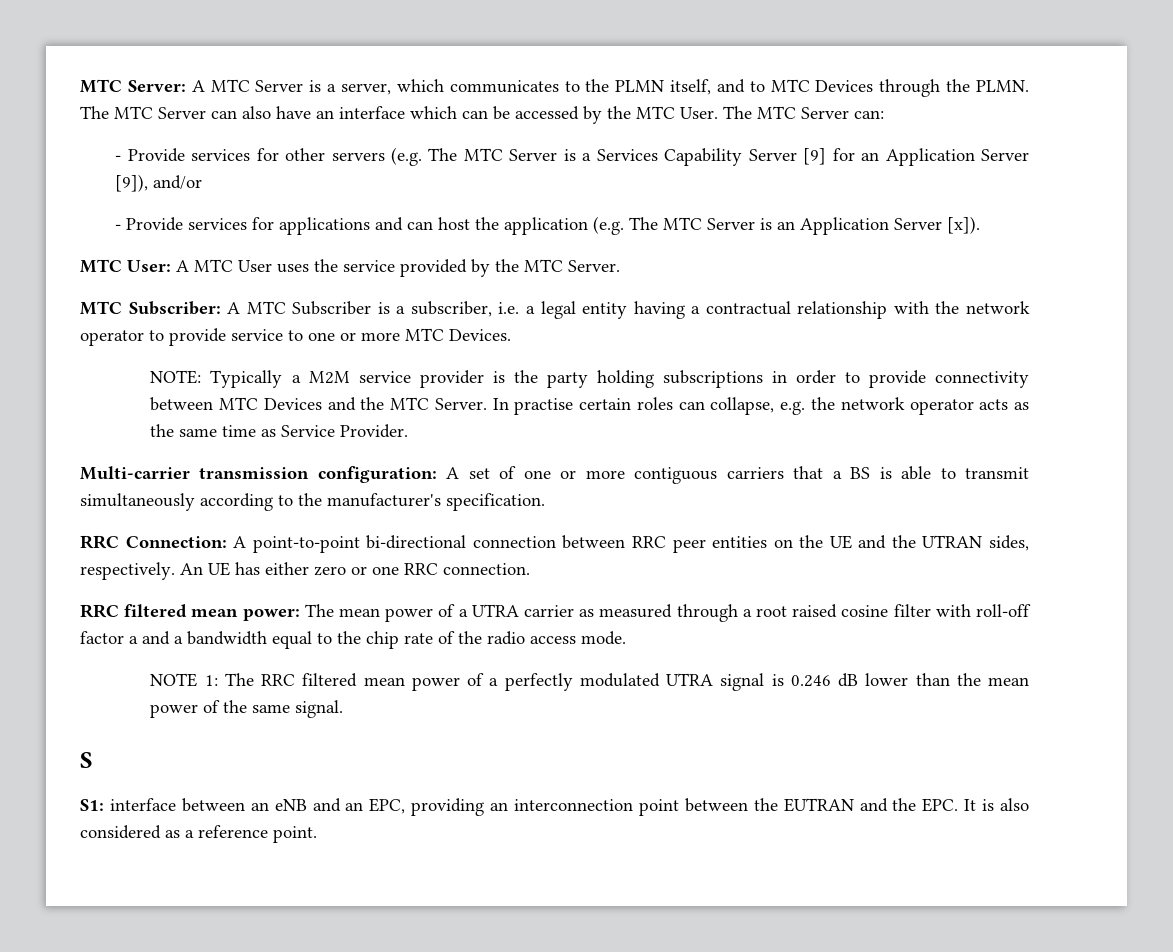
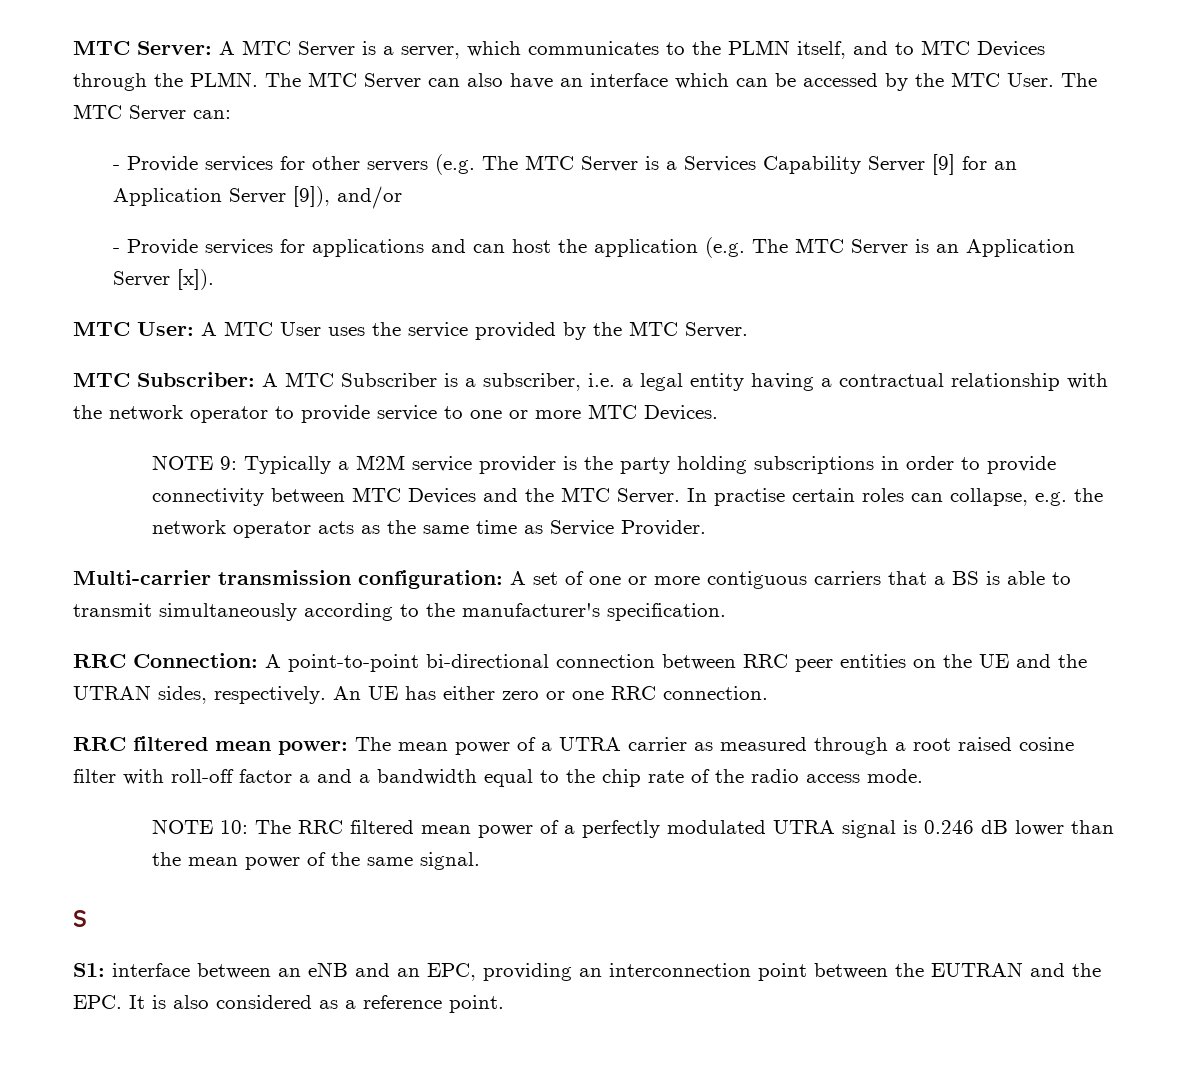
[150,370,202,384] NOTE: -> [152,455,238,470] NOTE 9:
[204,675,218,686] 1: -> [220,820,249,834] 10:

